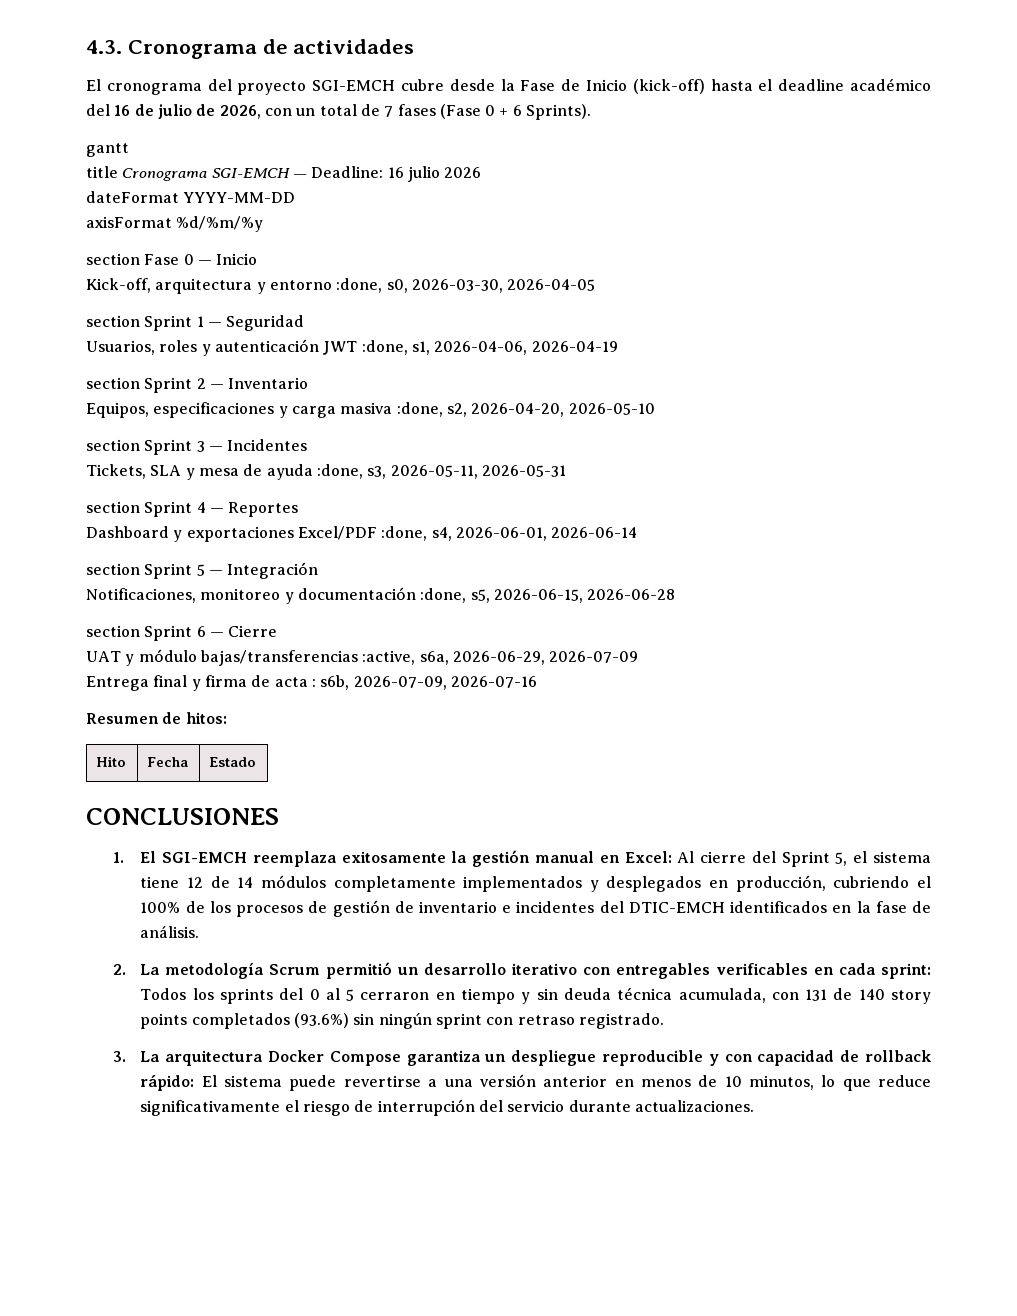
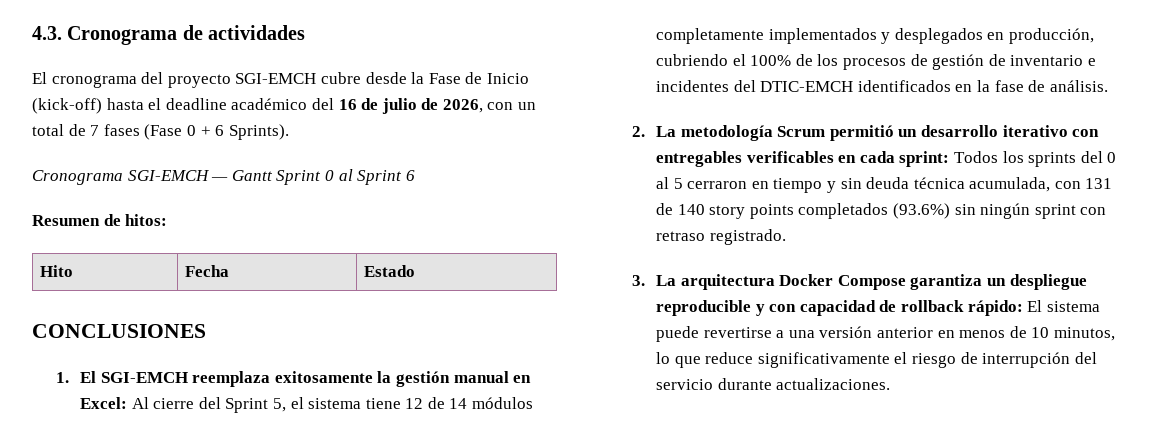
[86,143,129,157] [86,166,118,178] gantt // title -> (289, 132) none
[311,166,482,182] [86,191,296,203] [86,216,264,232] [86,253,258,265] [86,278,596,294] [86,315,305,331] [86,339,618,356] [86,377,309,393] [86,402,655,418] [86,439,308,455] [86,464,566,480] [86,501,299,517] [86,526,638,542] [86,562,319,579] [86,587,676,604] [86,625,278,641] [86,649,639,666] [86,675,537,691] Deadline: 16 julio 2026 // dateFormat YYYY-MM-DD // axisFormat %d/%m/%y // section Fase 0 — Inicio // Kick-off, arquitectura y entorno :done, s0, 2026-03-30, 2026-04-05 // section Sprint 1 — Seguridad // Usuarios, roles y autenticación JWT :done, s1, 2026-04-06, 2026-04-19 // section Sprint 2 — Inventario // Equipos, especificaciones y carga masiva :done, s2, 2026-04-20, 2026-05-10 // section Sprint 3 — Incidentes // Tickets, SLA y mesa de ayuda :done, s3, 2026-05-11, 2026-05-31 // section Sprint 4 — Reportes // Dashboard y exportaciones Excel/PDF :done, s4, 2026-06-01, 2026-06-14 // section Sprint 5 — Integración // Notificaciones, monitoreo y documentación :done, s5, 2026-06-15, 2026-06-28 // section Sprint 6 — Cierre // UAT y módulo bajas/transferencias :active, s6a, 2026-06-29, 2026-07-09 // Entrega final y firma de acta : s6b, 2026-07-09, 2026-07-16 -> [231,169,415,185] Gantt Sprint 0 al Sprint 6

